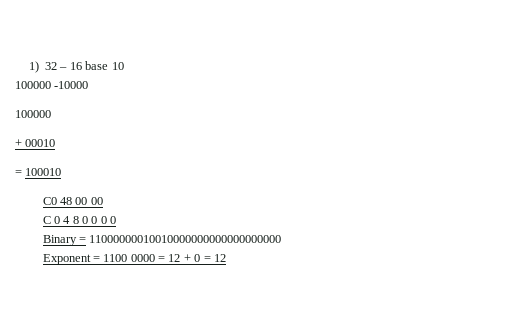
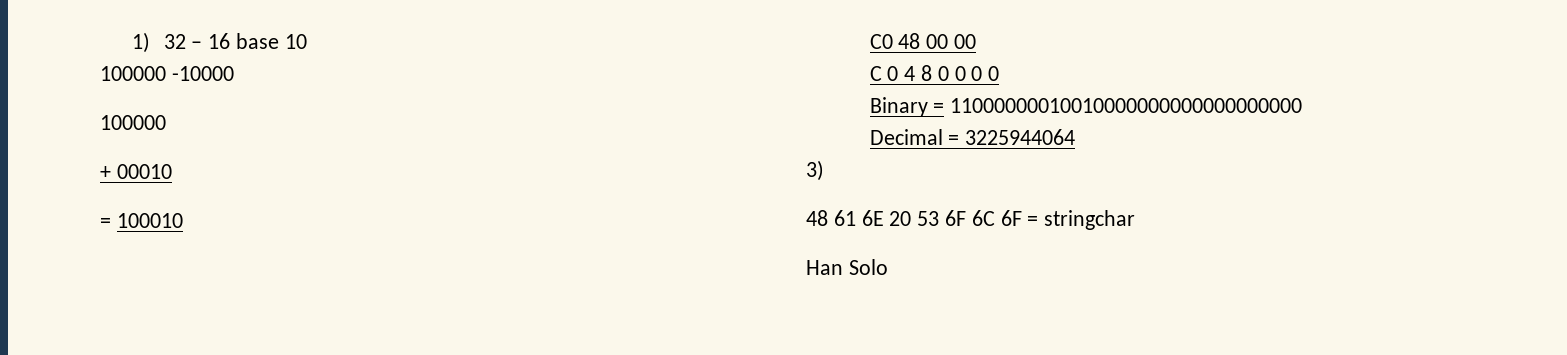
[42,254,226,265] Exponent = 1100 0000 = 12 + 0 = 12 -> [869,129,1076,145] [806,160,824,181] [806,210,1136,230] [806,259,888,275] Decimal = 3225944064 // 3) // 48 61 6E 20 53 6F 6C 6F = stringchar // Han Solo

